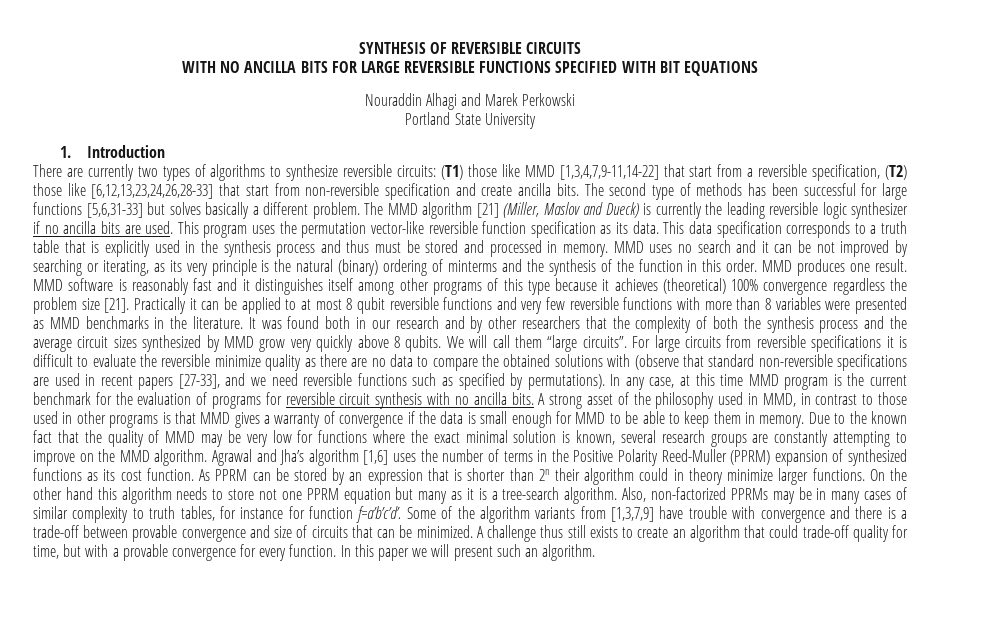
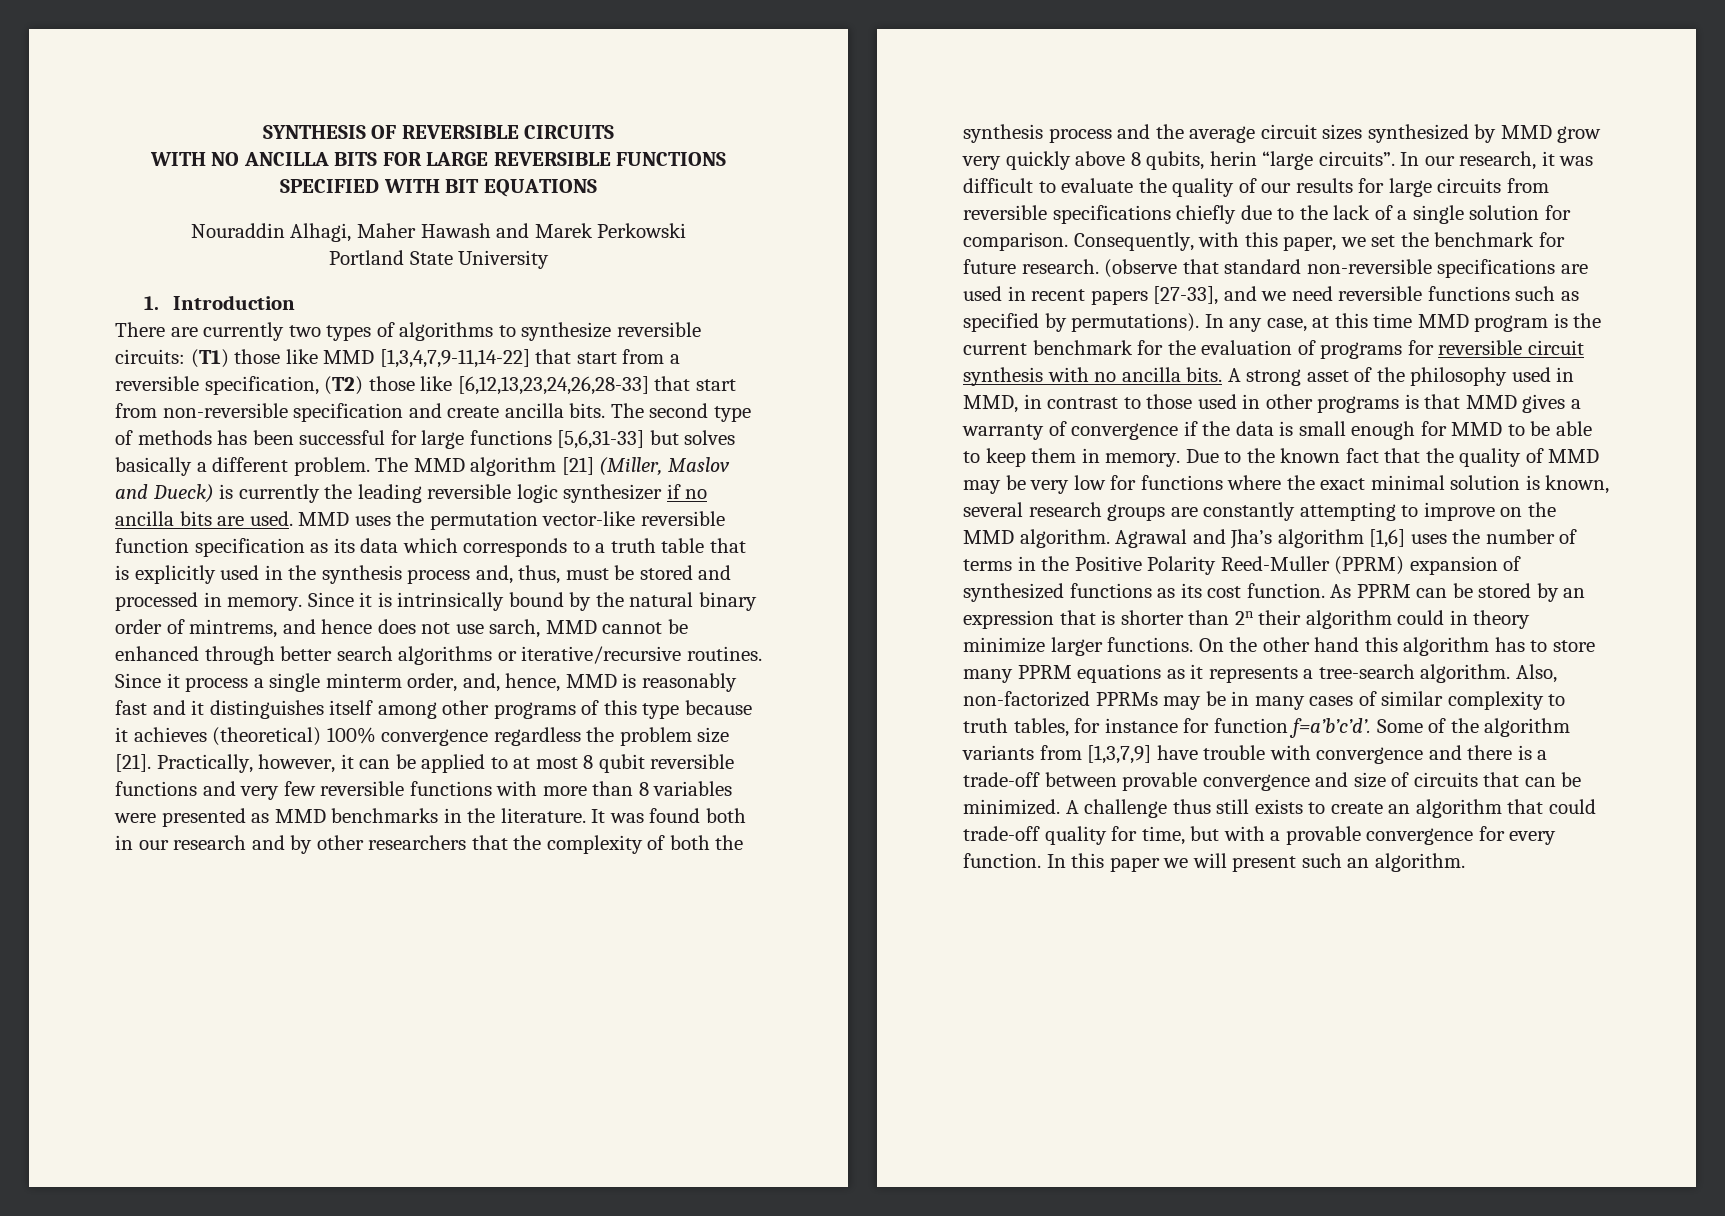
[425,93,457,110] Alhagi -> [290,223,491,242] Alhagi, Maher Hawash
[177,221,248,238] This program -> [298,512,350,526] MMD
[632,221,782,238] data. This data specification -> [360,538,458,553] data which
[320,240,370,253] and thus -> [475,565,561,584] and, thus,
[613,240,908,257] [33,259,907,276] [33,278,114,291] MMD uses no search and it can be not improved by searching or iterating, as its very principle is the natural (binary) ordering of minterms and the synthesis of the function in this order. MMD produces one result. MMD software -> [307,592,757,611] [115,619,688,638] [115,646,762,665] [115,673,617,692] Since it is intrinsically bound by the natural binary order of mintrems, and hence does not use sarch, MMD cannot be enhanced through better search algorithms or iterative/recursive routines. Since it process a single minterm order, and, hence, MMD
[133,297,186,314] Practically -> [156,754,336,773] Practically, however,
[405,335,651,352] qubits. We will call them “large circuits”. For -> [1146,151,1594,170] [963,178,1385,197] qubits, herin “large circuits”. In our research, it was difficult to evaluate the quality of our results for
[886,336,907,348] [33,354,631,371] it is difficult to evaluate the reversible minimize quality as there are no data to compare the obtained solutions with -> [1176,205,1571,224] [963,232,1565,251] [963,259,1099,274] chiefly due to the lack of a single solution for comparison. Consequently, with this paper, we set the benchmark for future research.
[176,487,208,500] needs -> [1494,637,1525,652] has
[258,487,448,504] not one PPRM equation but many -> [963,664,1162,683] many PPRM equations
[478,488,487,500] is -> [1208,667,1298,683] represents

